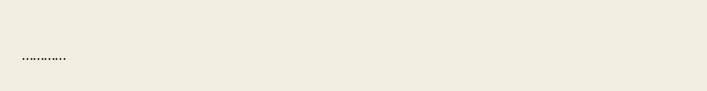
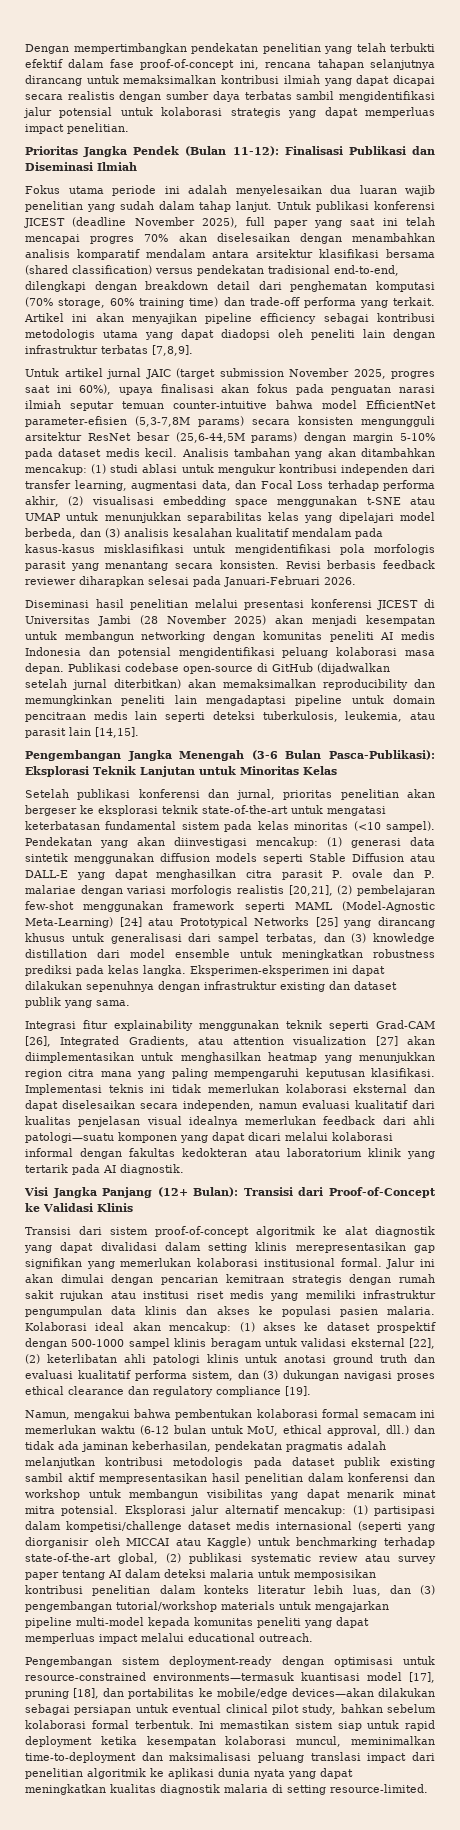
[22,58,66,60] ………… -> [25,43,435,54] [25,59,435,70] [25,75,436,86] [25,91,436,102] [23,107,435,118] [25,123,129,134] [25,146,436,157] [25,162,137,171] [25,185,435,196] [25,201,435,212] [24,217,435,228] [25,233,435,244] [25,249,435,260] [25,265,399,276] [25,281,435,292] [25,297,435,308] [24,313,435,324] [25,329,435,340] [25,345,193,356] [25,368,435,379] [25,384,436,395] [25,400,436,411] [25,416,435,427] [25,432,435,443] [25,448,435,459] [25,464,435,475] [25,480,435,491] [25,496,435,507] [25,512,435,523] [25,528,383,539] [25,544,435,555] [25,560,436,571] [25,576,356,587] [25,599,435,610] [25,615,435,626] [25,631,436,642] [25,647,435,658] [25,663,390,674] [25,679,435,690] [25,695,435,706] [25,711,435,722] [25,727,139,738] [25,750,435,761] [25,766,337,777] [25,789,435,800] [25,805,386,816] [25,821,435,832] [25,837,435,848] [25,853,435,864] [25,869,436,880] [25,885,436,896] [25,901,435,912] [25,917,435,928] [25,933,435,944] [25,949,435,960] [25,965,385,976] [25,981,397,992] [25,997,130,1008] [25,1020,435,1031] [25,1036,435,1047] [25,1052,435,1063] [25,1068,435,1079] [25,1084,435,1095] [25,1100,435,1111] [25,1116,435,1127] [25,1132,393,1143] [25,1148,436,1159] [25,1164,184,1175] [24,1187,436,1198] [25,1203,133,1212] [25,1226,435,1237] [24,1242,435,1253] [25,1258,436,1269] [25,1274,436,1285] [25,1290,436,1301] [25,1306,435,1317] [25,1322,436,1333] [25,1338,435,1349] [25,1354,436,1365] [25,1370,435,1381] [25,1386,311,1397] [25,1409,436,1420] [25,1425,436,1436] [25,1441,386,1452] [25,1457,436,1468] [25,1473,435,1484] [25,1489,436,1500] [25,1505,435,1516] [25,1521,435,1532] [25,1537,435,1548] [25,1553,437,1564] [25,1569,376,1580] [25,1585,435,1596] [25,1601,389,1612] [25,1617,369,1628] [25,1633,313,1644] [25,1656,435,1667] [25,1672,435,1683] [25,1688,435,1699] [25,1704,436,1715] [25,1720,435,1731] [25,1736,435,1747] [25,1752,436,1763] [25,1768,353,1779] [25,1784,428,1795] Dengan mempertimbangkan pendekatan penelitian yang telah terbukti efektif dalam fase proof-of-concept ini, rencana tahapan selanjutnya dirancang untuk memaksimalkan kontribusi ilmiah yang dapat dicapai secara realistis dengan sumber daya terbatas sambil mengidentifikasi jalur potensial untuk kolaborasi strategis yang dapat memperluas impact penelitian. // Prioritas Jangka Pendek (Bulan 11-12): Finalisasi Publikasi dan Diseminasi Ilmiah // Fokus utama periode ini adalah menyelesaikan dua luaran wajib penelitian yang sudah dalam tahap lanjut. Untuk publikasi konferensi JICEST (deadline November 2025), full paper yang saat ini telah mencapai progres 70% akan diselesaikan dengan menambahkan analisis komparatif mendalam antara arsitektur klasifikasi bersama (shared classification) versus pendekatan tradisional end-to-end, dilengkapi dengan breakdown detail dari penghematan komputasi (70% storage, 60% training time) dan trade-off performa yang terkait. Artikel ini akan menyajikan pipeline efficiency sebagai kontribusi metodologis utama yang dapat diadopsi oleh peneliti lain dengan infrastruktur terbatas [7,8,9]. // Untuk artikel jurnal JAIC (target submission November 2025, progres saat ini 60%), upaya finalisasi akan fokus pada penguatan narasi ilmiah seputar temuan counter-intuitive bahwa model EfficientNet parameter-efisien (5,3-7,8M params) secara konsisten mengungguli arsitektur ResNet besar (25,6-44,5M params) dengan margin 5-10% pada dataset medis kecil. Analisis tambahan yang akan ditambahkan mencakup: (1) studi ablasi untuk mengukur kontribusi independen dari transfer learning, augmentasi data, dan Focal Loss terhadap performa akhir, (2) visualisasi embedding space menggunakan t-SNE atau UMAP untuk menunjukkan separabilitas kelas yang dipelajari model berbeda, dan (3) analisis kesalahan kualitatif mendalam pada kasus-kasus misklasifikasi untuk mengidentifikasi pola morfologis parasit yang menantang secara konsisten. Revisi berbasis feedback reviewer diharapkan selesai pada Januari-Februari 2026. // Diseminasi hasil penelitian melalui presentasi konferensi JICEST di Universitas Jambi (28 November 2025) akan menjadi kesempatan untuk membangun networking dengan komunitas peneliti AI medis Indonesia dan potensial mengidentifikasi peluang kolaborasi masa depan. Publikasi codebase open-source di GitHub (dijadwalkan setelah jurnal diterbitkan) akan memaksimalkan reproducibility dan memungkinkan peneliti lain mengadaptasi pipeline untuk domain pencitraan medis lain seperti deteksi tuberkulosis, leukemia, atau parasit lain [14,15]. // Pengembangan Jangka Menengah (3-6 Bulan Pasca-Publikasi): Eksplorasi Teknik Lanjutan untuk Minoritas Kelas // Setelah publikasi konferensi dan jurnal, prioritas penelitian akan bergeser ke eksplorasi teknik state-of-the-art untuk mengatasi keterbatasan fundamental sistem pada kelas minoritas (<10 sampel). Pendekatan yang akan diinvestigasi mencakup: (1) generasi data sintetik menggunakan diffusion models seperti Stable Diffusion atau DALL-E yang dapat menghasilkan citra parasit P. ovale dan P. malariae dengan variasi morfologis realistis [20,21], (2) pembelajaran few-shot menggunakan framework seperti MAML (Model-Agnostic Meta-Learning) [24] atau Prototypical Networks [25] yang dirancang khusus untuk generalisasi dari sampel terbatas, dan (3) knowledge distillation dari model ensemble untuk meningkatkan robustness prediksi pada kelas langka. Eksperimen-eksperimen ini dapat dilakukan sepenuhnya dengan infrastruktur existing dan dataset publik yang sama. // Integrasi fitur explainability menggunakan teknik seperti Grad-CAM [26], Integrated Gradients, atau attention visualization [27] akan diimplementasikan untuk menghasilkan heatmap yang menunjukkan region citra mana yang paling mempengaruhi keputusan klasifikasi. Implementasi teknis ini tidak memerlukan kolaborasi eksternal dan dapat diselesaikan secara independen, namun evaluasi kualitatif dari kualitas penjelasan visual idealnya memerlukan feedback dari ahli patologi—suatu komponen yang dapat dicari melalui kolaborasi informal dengan fakultas kedokteran atau laboratorium klinik yang tertarik pada AI diagnostik. // Visi Jangka Panjang (12+ Bulan): Transisi dari Proof-of-Concept ke Validasi Klinis // Transisi dari sistem proof-of-concept algoritmik ke alat diagnostik yang dapat divalidasi dalam setting klinis merepresentasikan gap signifikan yang memerlukan kolaborasi institusional formal. Jalur ini akan dimulai dengan pencarian kemitraan strategis dengan rumah sakit rujukan atau institusi riset medis yang memiliki infrastruktur pengumpulan data klinis dan akses ke populasi pasien malaria. Kolaborasi ideal akan mencakup: (1) akses ke dataset prospektif dengan 500-1000 sampel klinis beragam untuk validasi eksternal [22], (2) keterlibatan ahli patologi klinis untuk anotasi ground truth dan evaluasi kualitatif performa sistem, dan (3) dukungan navigasi proses ethical clearance dan regulatory compliance [19]. // Namun, mengakui bahwa pembentukan kolaborasi formal semacam ini memerlukan waktu (6-12 bulan untuk MoU, ethical approval, dll.) dan tidak ada jaminan keberhasilan, pendekatan pragmatis adalah melanjutkan kontribusi metodologis pada dataset publik existing sambil aktif mempresentasikan hasil penelitian dalam konferensi dan workshop untuk membangun visibilitas yang dapat menarik minat mitra potensial. Eksplorasi jalur alternatif mencakup: (1) partisipasi dalam kompetisi/challenge dataset medis internasional (seperti yang diorganisir oleh MICCAI atau Kaggle) untuk benchmarking terhadap state-of-the-art global, (2) publikasi systematic review atau survey paper tentang AI dalam deteksi malaria untuk memposisikan kontribusi penelitian dalam konteks literatur lebih luas, dan (3) pengembangan tutorial/workshop materials untuk mengajarkan pipeline multi-model kepada komunitas peneliti yang dapat memperluas impact melalui educational outreach. // Pengembangan sistem deployment-ready dengan optimisasi untuk resource-constrained environments—termasuk kuantisasi model [17], pruning [18], dan portabilitas ke mobile/edge devices—akan dilakukan sebagai persiapan untuk eventual clinical pilot study, bahkan sebelum kolaborasi formal terbentuk. Ini memastikan sistem siap untuk rapid deployment ketika kesempatan kolaborasi muncul, meminimalkan time-to-deployment dan maksimalisasi peluang translasi impact dari penelitian algoritmik ke aplikasi dunia nyata yang dapat meningkatkan kualitas diagnostik malaria di setting resource-limited.

